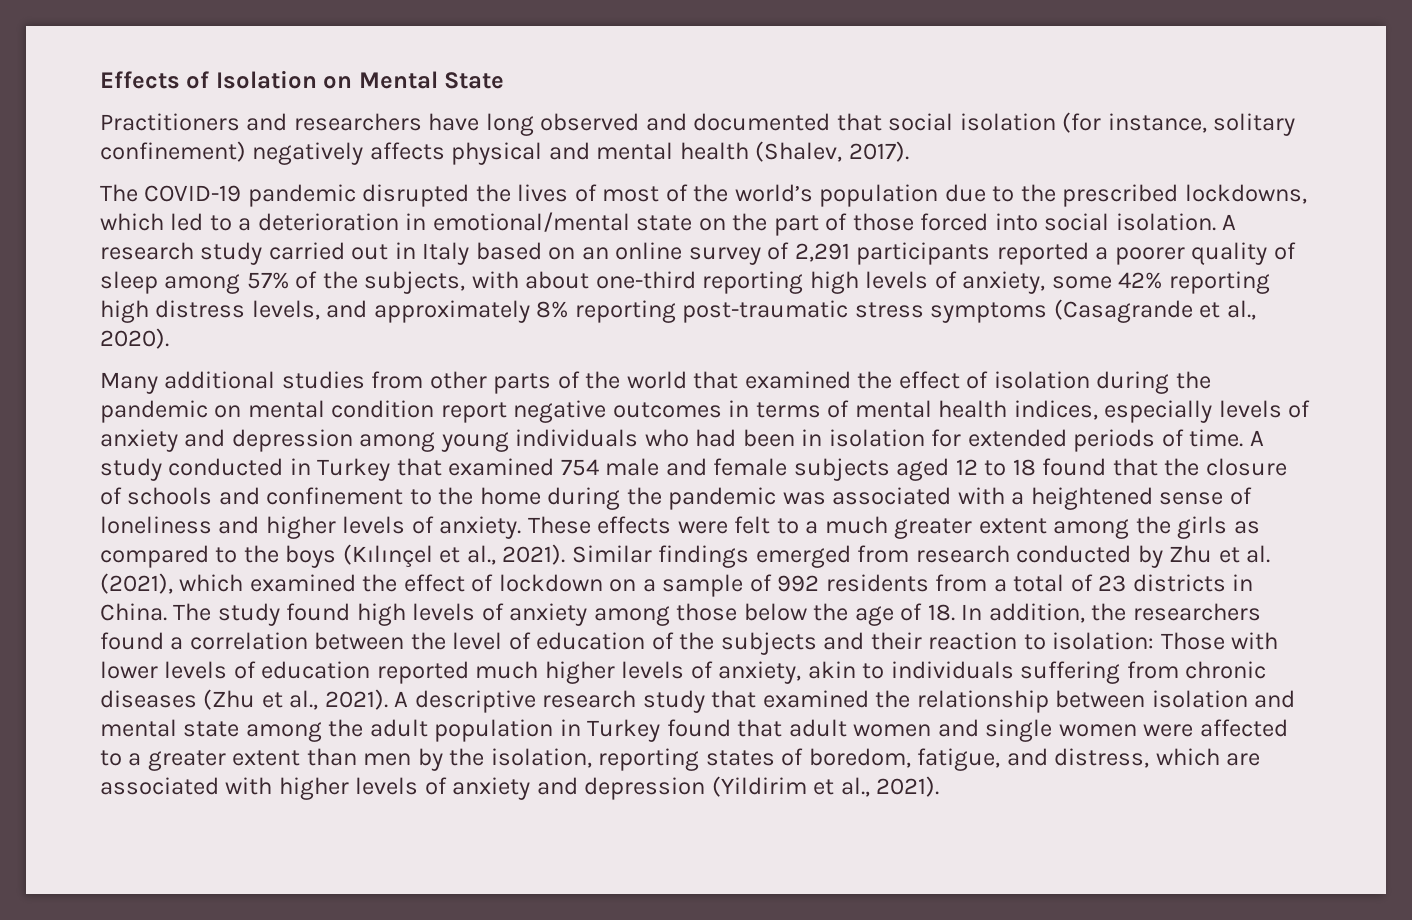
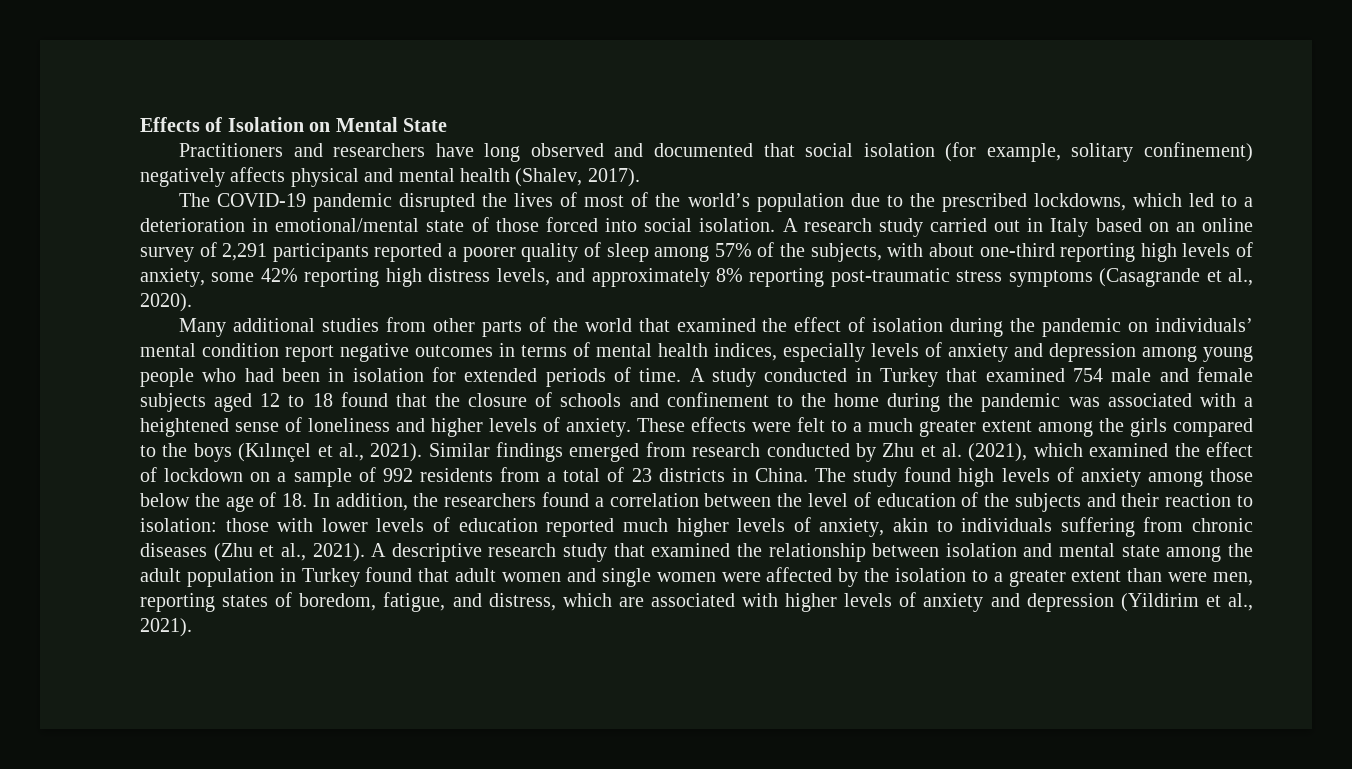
[1107,113,1207,133] instance, -> [986,143,1061,162] example,
[698,213,819,236] on the part -> (465, 226) none
(242, 411) none -> [1154,318,1253,332] individuals’
[515,429,639,447] individuals -> [140,368,194,387] people
[1233,521,1260,534] as -> (1167, 427) none
[1160,632,1225,650] Those -> [225,518,269,532] those
(1288, 728) none -> [838,568,966,587] by the isolation
[363,748,592,771] men by the isolation, -> [1168,572,1253,586] were men,

